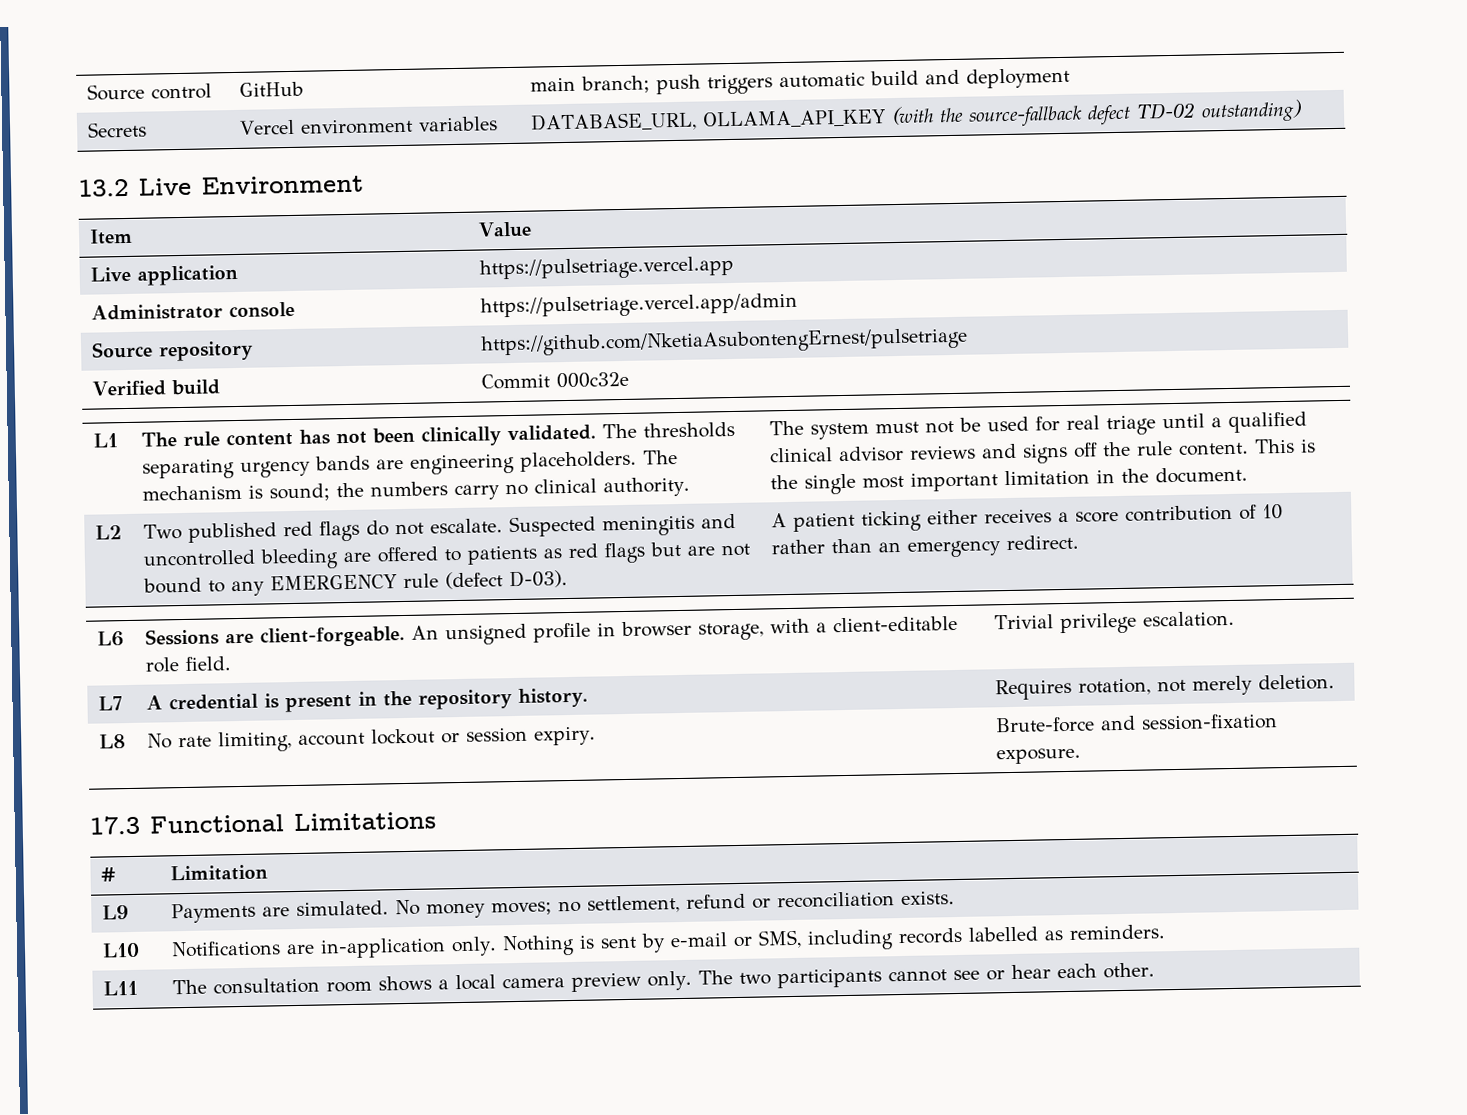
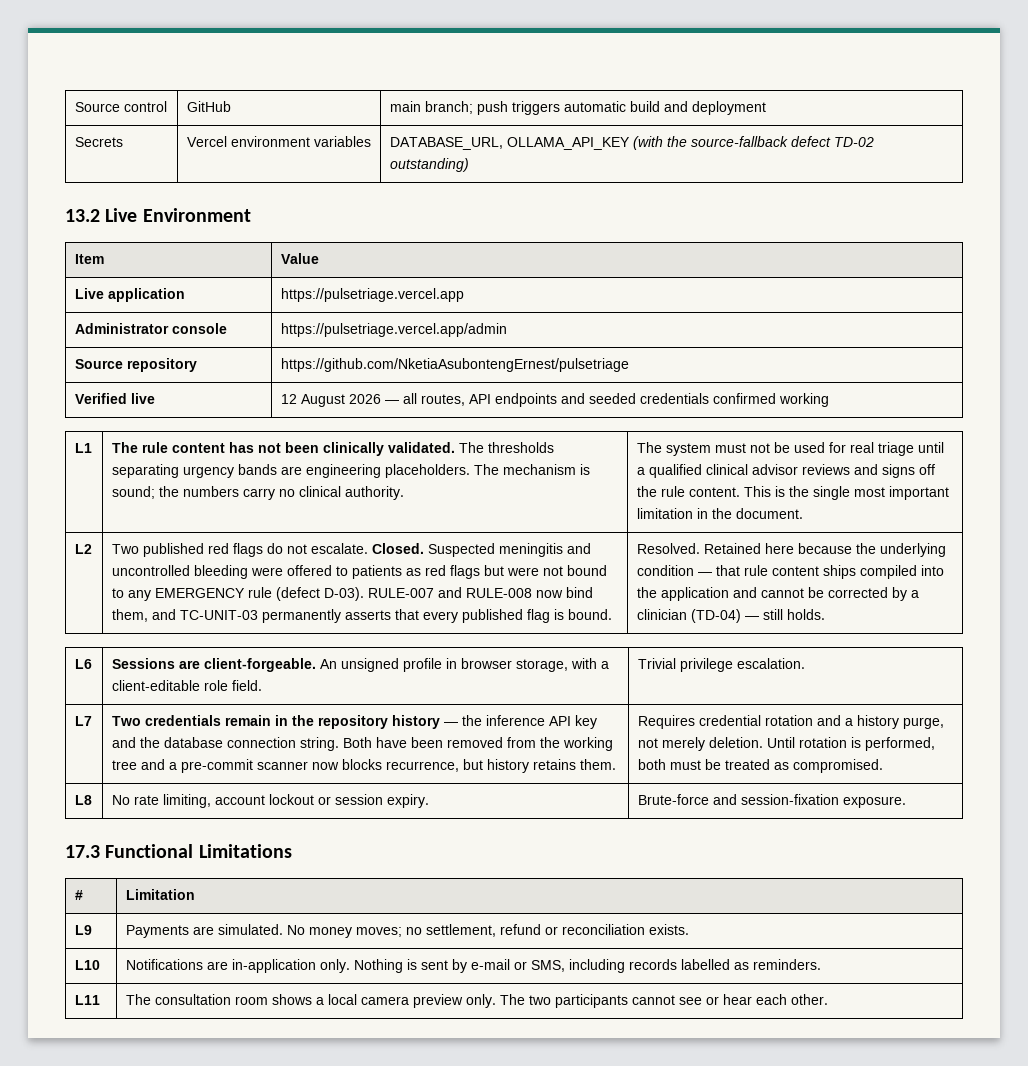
[170,379,220,396] [480,371,629,390] build | Commit 000c32e -> [130,393,155,404] [280,393,829,407] live | 12 August 2026 — all routes, API endpoints and seeded credentials confirmed working
(503, 526) none -> [371,543,424,554] Closed.
[342,551,372,563] are -> [250,567,283,576] were
[686,545,715,556] are -> [506,567,539,576] were
[770,504,1283,532] [770,534,1079,558] | A patient ticking either receives a score contribution of 10 rather than an emergency redirect. -> [367,587,593,598] [111,609,612,623] [636,543,946,557] [636,565,944,579] [636,587,919,601] [636,609,825,623] RULE-007 and RULE-008 now bind them, and TC-UNIT-03 permanently asserts that every published flag is bound. | Resolved. Retained here because the underlying condition — that rule content ships compiled into the application and cannot be corrected by a clinician (TD-04) — still holds.
[145,687,588,713] [994,674,1335,701] A credential is present in the repository history. | Requires rotation, not merely deletion. -> [111,715,597,729] [111,737,613,751] [111,759,616,773] [637,715,944,729] [637,737,935,751] [637,759,883,773] Two credentials remain in the repository history — the inference API key and the database connection string. Both have been removed from the working tree and a pre-commit scanner now blocks recurrence, but history retains them. | Requires credential rotation and a history purge, not merely deletion. Until rotation is performed, both must be treated as compromised.

